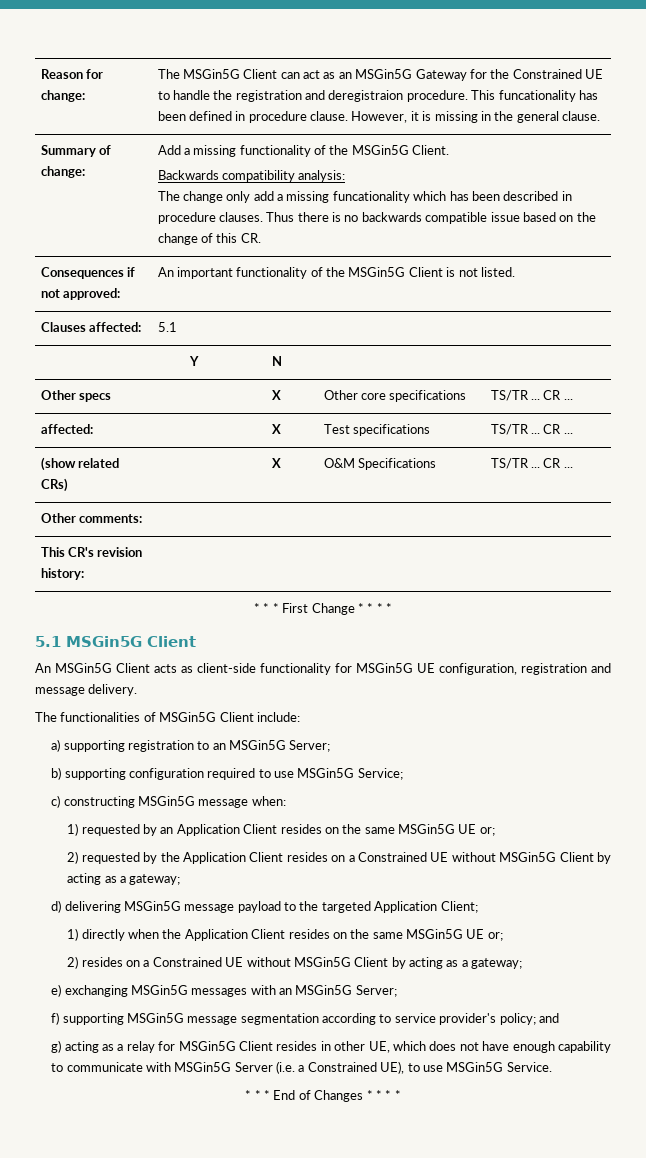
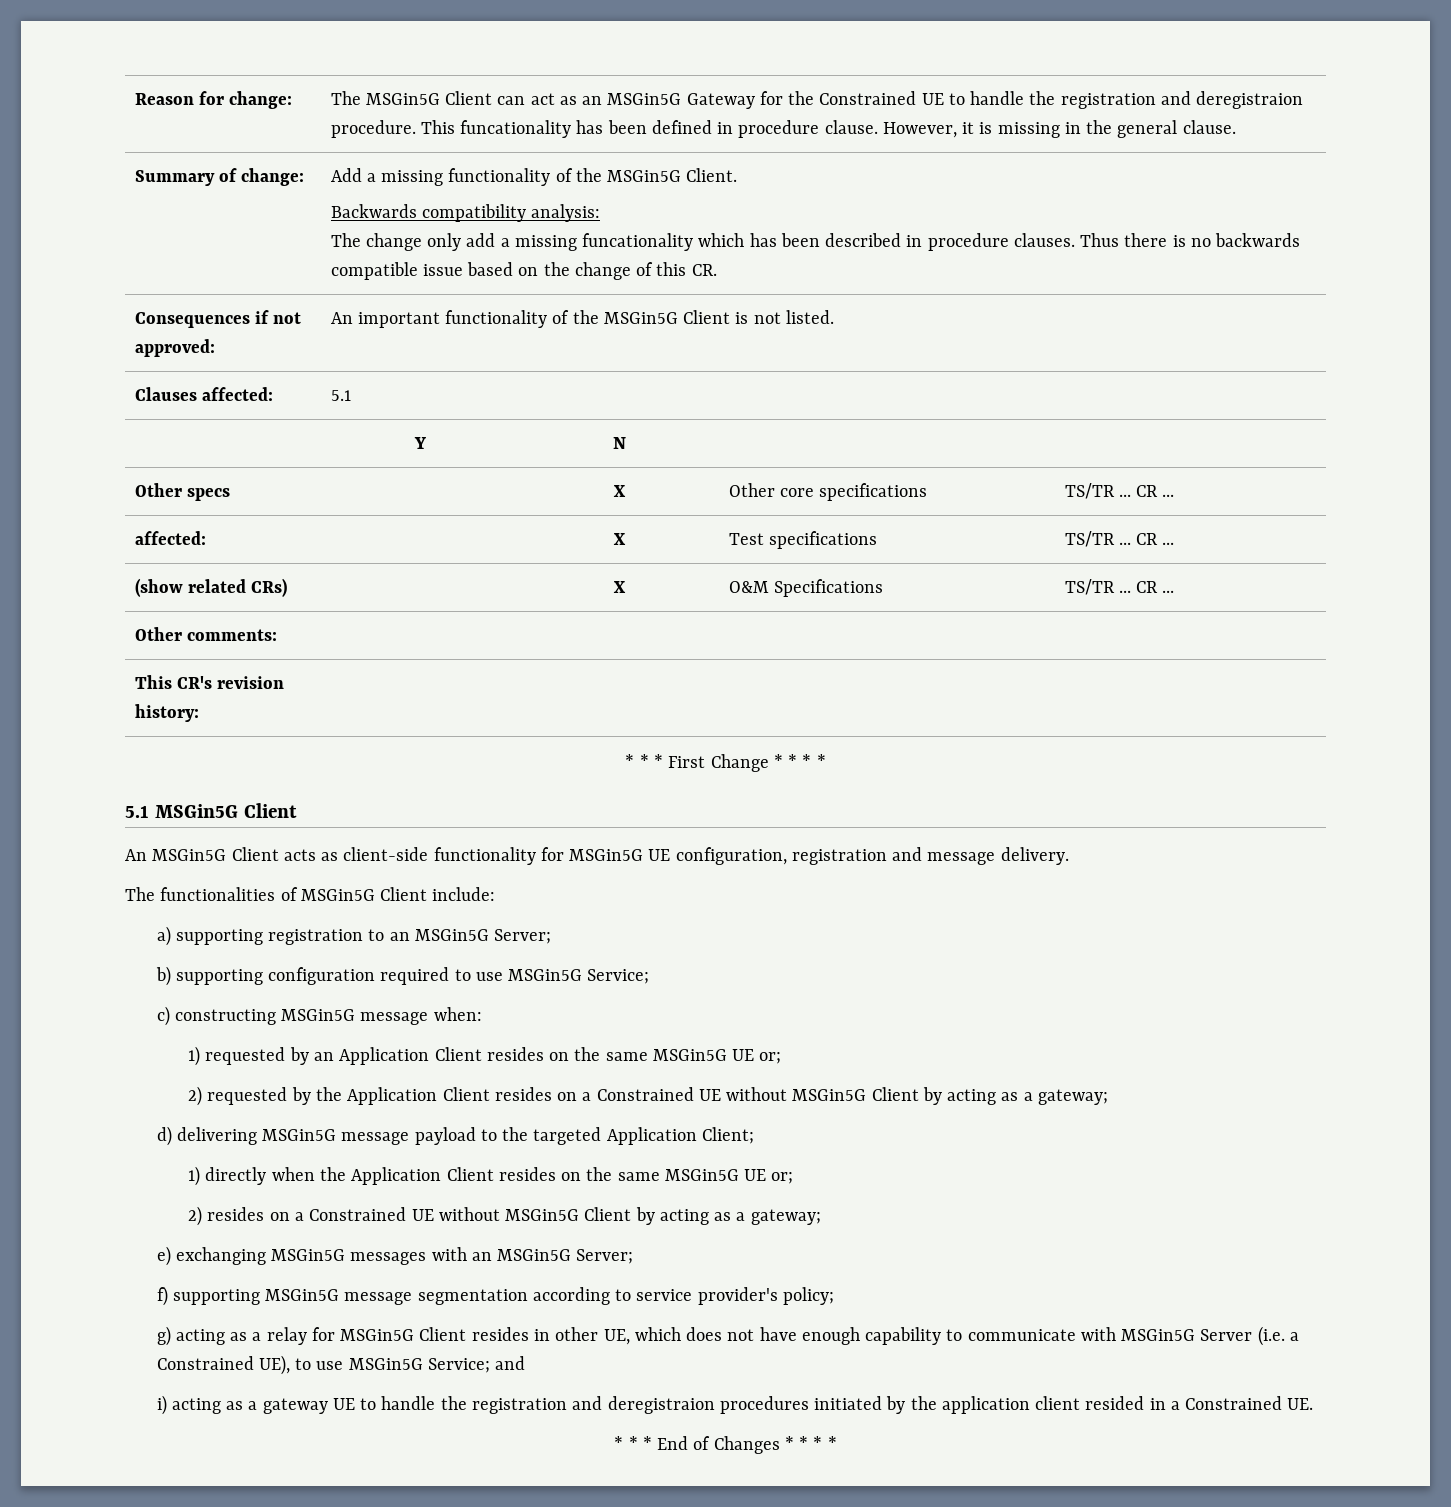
[538,1013,559,1023] and -> (834, 1296) none
[506,1062,552,1072] Service. -> [427,1356,526,1373] [156,1395,1314,1415] Service; and // i) acting as a gateway UE to handle the registration and deregistraion procedures initiated by the application client resided in a Constrained UE.

